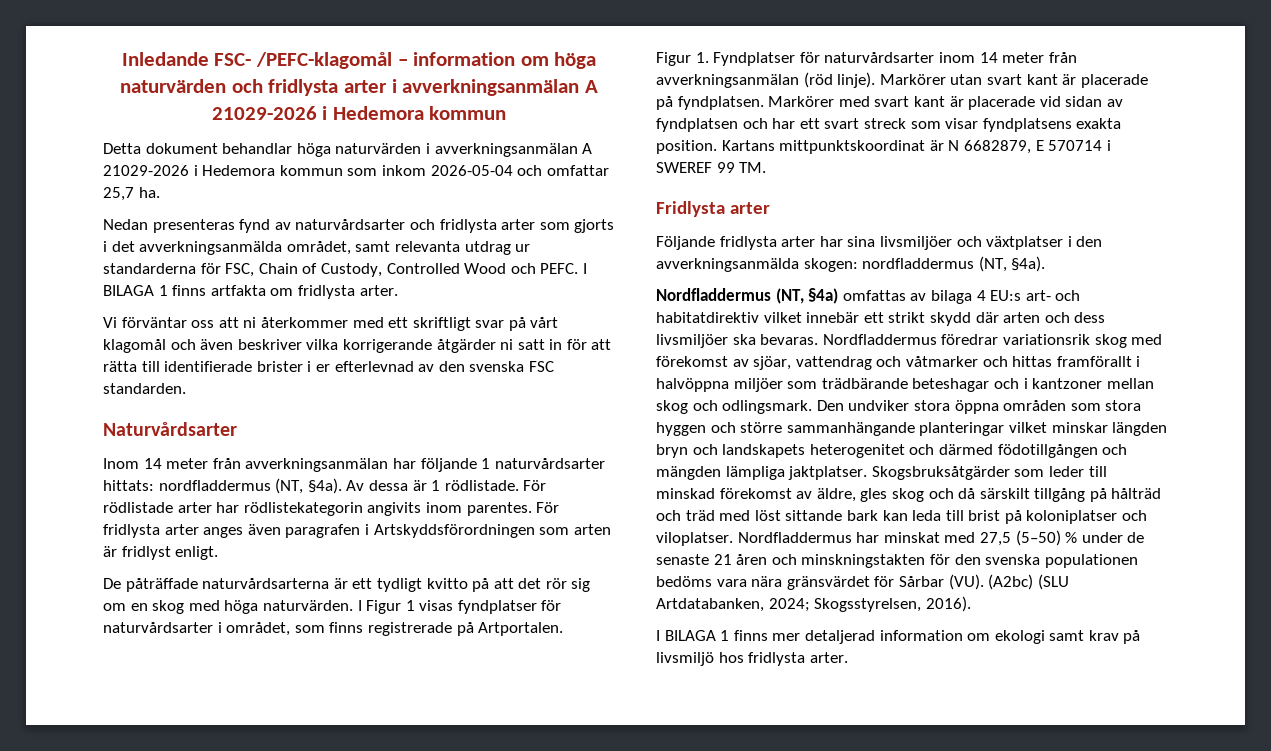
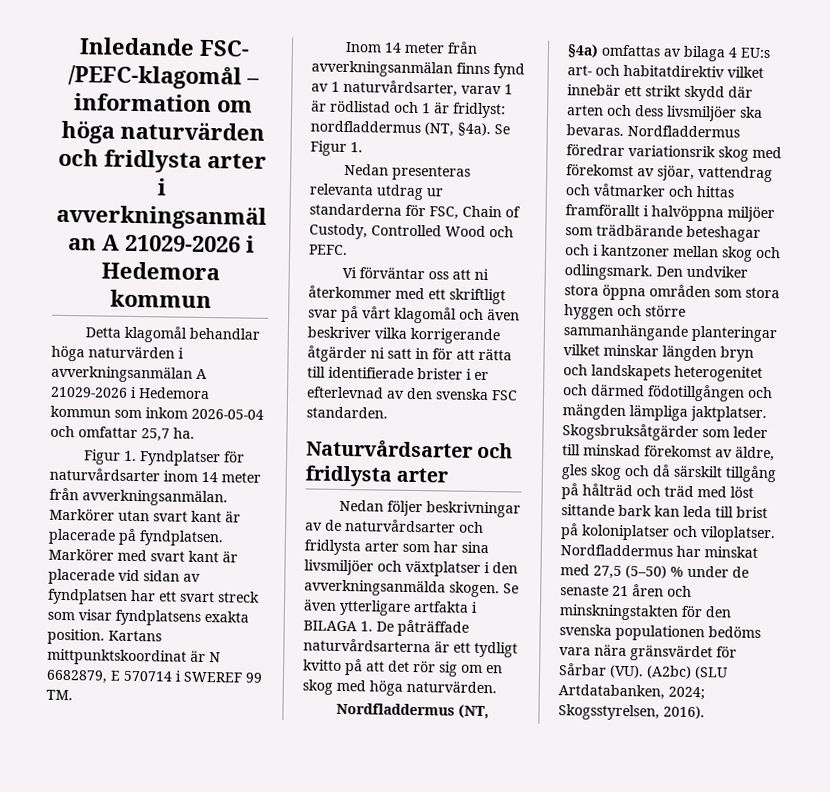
[145,143,218,154] dokument -> [123,325,187,343] klagomål
[103,219,615,233] [103,241,391,255] Nedan presenteras fynd av naturvårdsarter och fridlysta arter som gjorts i det avverkningsanmälda området, samt -> [82,449,245,467] [49,467,261,483] [49,487,228,507] [49,508,241,523] [48,528,224,547] [48,548,238,563] [48,568,201,585] [47,588,260,605] [47,609,249,626] [47,628,162,645] [47,648,221,666] [46,669,263,684] [46,689,73,701] [344,41,478,54] [311,60,525,79] [311,79,513,97] [311,100,506,119] [310,120,510,137] [310,140,363,156] [343,163,471,181] Figur 1. Fyndplatser för naturvårdsarter inom 14 meter från avverkningsanmälan. Markörer utan svart kant är placerade på fyndplatsen. Markörer med svart kant är placerade vid sidan av fyndplatsen har ett svart streck som visar fyndplatsens exakta position. Kartans mittpunktskoordinat är N 6682879, E 570714 i SWEREF 99 TM. // Inom 14 meter från avverkningsanmälan finns fynd av 1 naturvårdsarter, varav 1 är rödlistad och 1 är fridlyst: nordfladdermus (NT, §4a). Se Figur 1. // Nedan presenteras
[582,263,587,274] [103,285,398,299] I BILAGA 1 finns artfakta om fridlysta arter. -> (348, 250) none
[103,458,605,472] [103,478,547,494] [103,502,560,516] [103,524,611,538] [103,546,219,560] // Inom 14 meter från avverkningsanmälan har följande 1 naturvårdsarter hittats: nordfladdermus (NT, §4a). Av dessa är 1 rödlistade. För rödlistade arter har rödlistekategorin angivits inom parentes. För fridlysta arter anges även paragrafen i Artskyddsförordningen som arten är fridlyst enligt. // -> [477,442,514,459] [305,465,449,487] [338,499,521,518] [305,519,484,533] [304,539,489,556] [304,559,518,577] [304,579,519,598] [303,599,478,616] [303,620,373,632] och fridlysta arter // Nedan följer beskrivningar av de naturvårdsarter och fridlysta arter som har sina livsmiljöer och växtplatser i den avverkningsanmälda skogen. Se även ytterligare artfakta i BILAGA 1.
[357,600,562,614] [103,622,564,636] [656,52,1077,66] [656,72,1148,88] [656,96,1123,110] [656,118,1122,132] [656,140,1111,154] [656,162,767,173] [656,201,770,217] [656,236,1103,250] [656,256,1046,272] I Figur 1 visas fyndplatser för naturvårdsarter i området, som finns registrerade på Artportalen. // Figur 1. Fyndplatser för naturvårdsarter inom 14 meter från avverkningsanmälan (röd linje). Markörer utan svart kant är placerade på fyndplatsen. Markörer med svart kant är placerade vid sidan av fyndplatsen och har ett svart streck som visar fyndplatsens exakta position. Kartans mittpunktskoordinat är N 6682879, E 570714 i SWEREF 99 TM. // Fridlysta arter // Följande fridlysta arter har sina livsmiljöer och växtplatser i den avverkningsanmälda skogen: nordfladdermus (NT, §4a). -> (497, 687) none
[656,630,1141,644] [656,652,848,666] // I BILAGA 1 finns mer detaljerad information om ekologi samt krav på livsmiljö hos fridlysta arter. -> (705, 712) none

